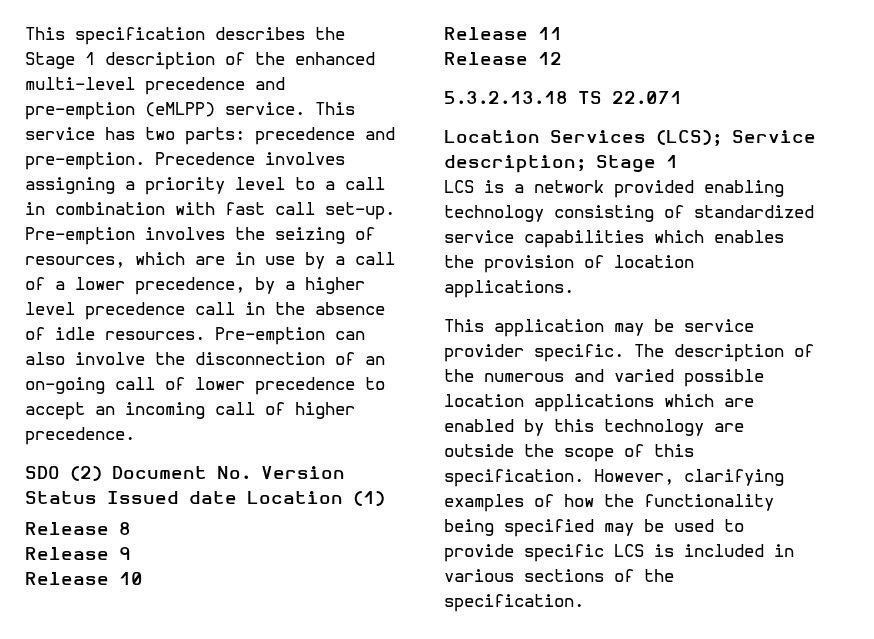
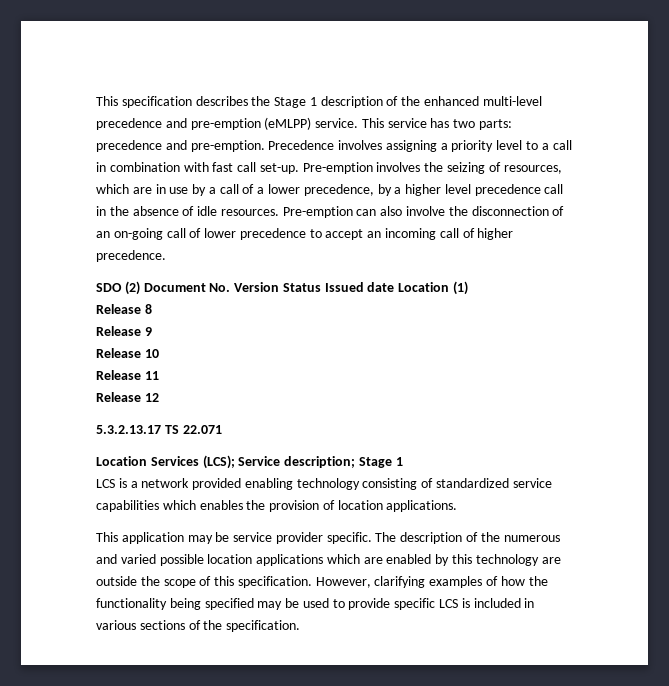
[444,91,568,104] 5.3.2.13.18 -> [96,425,161,434] 5.3.2.13.17

